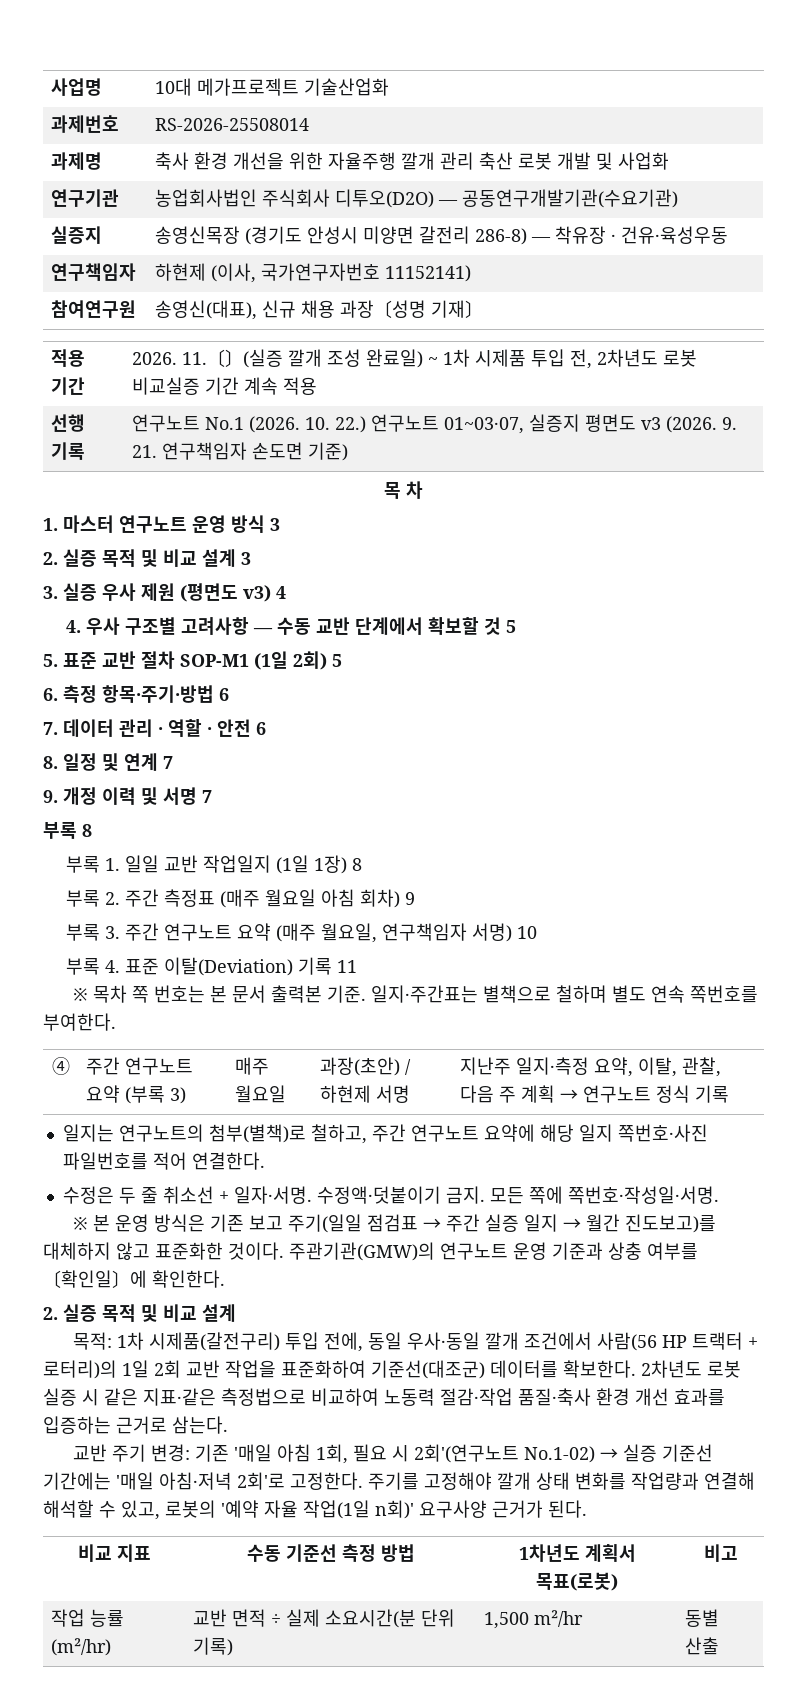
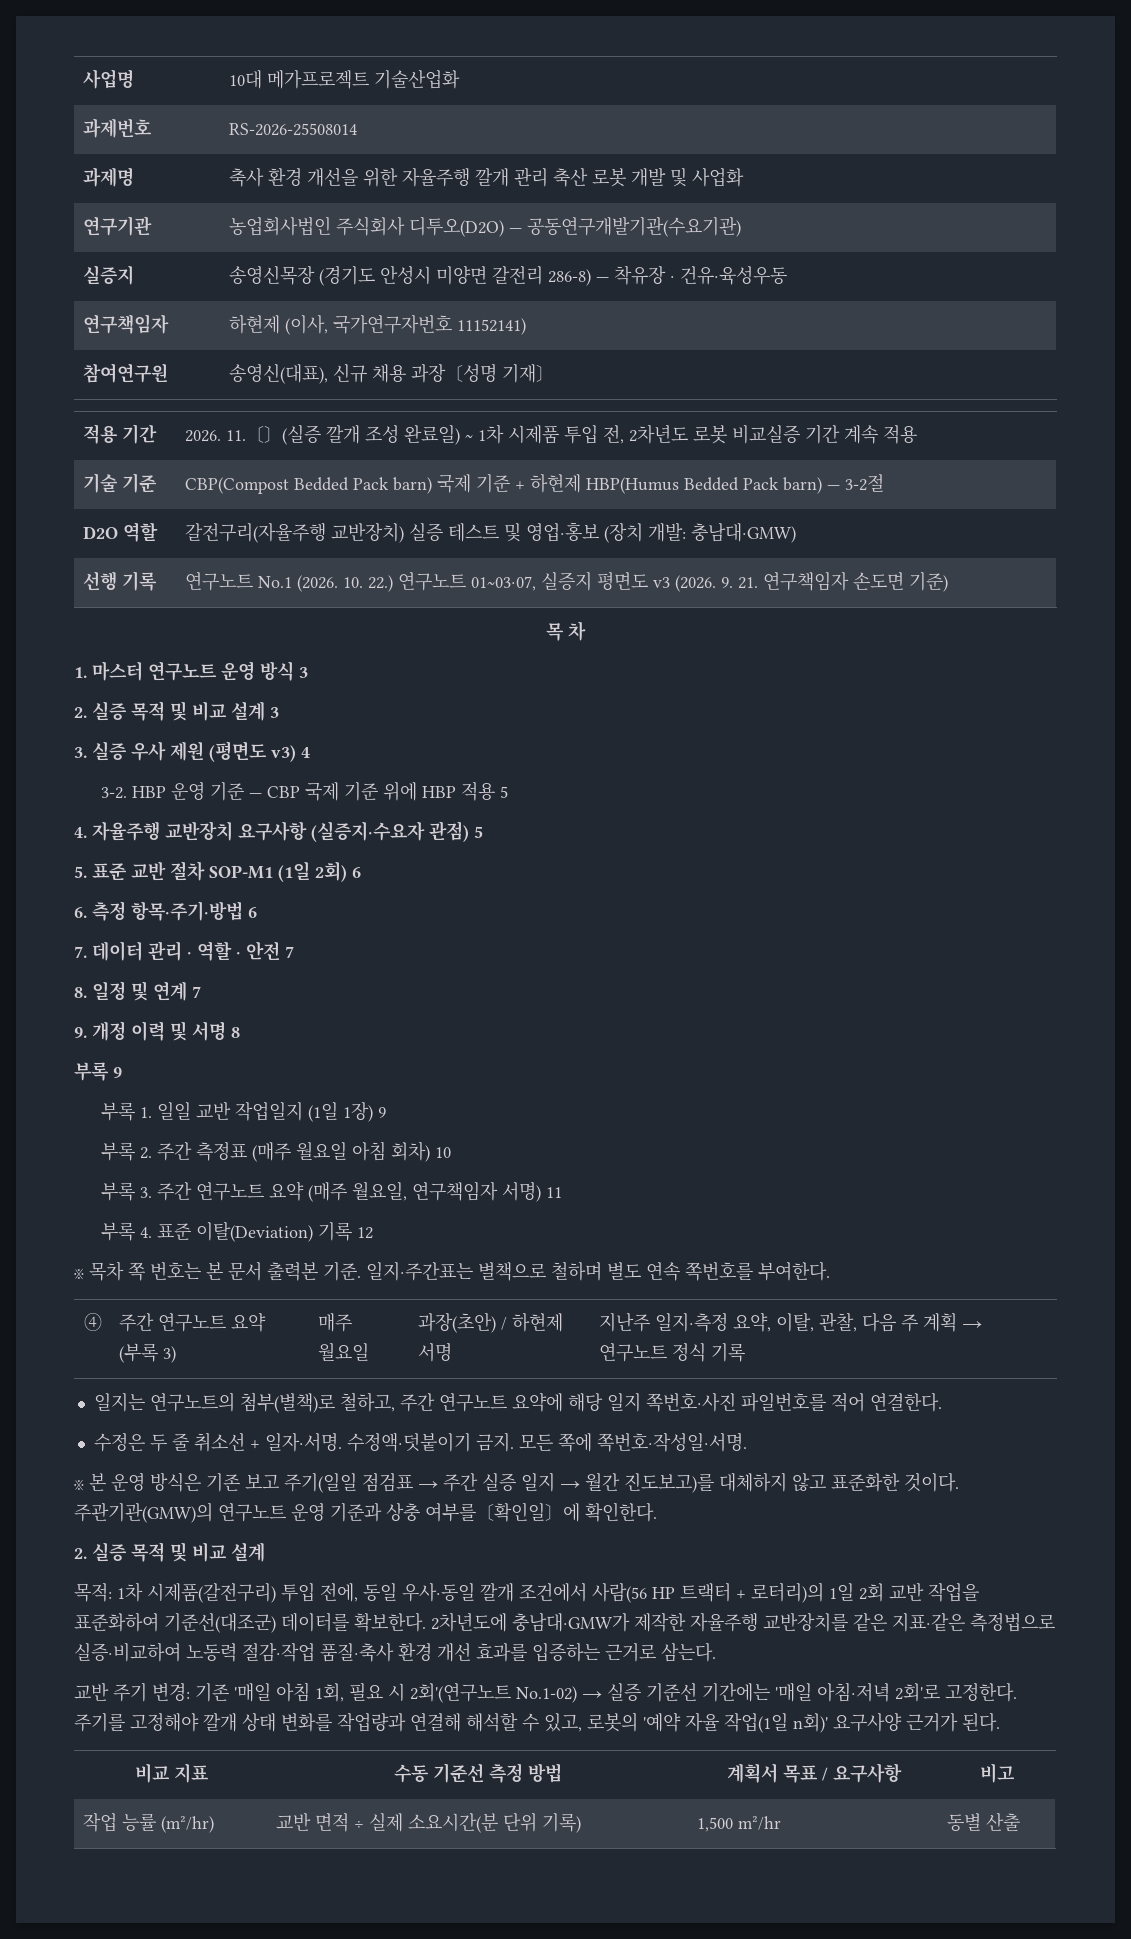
(318, 386) none -> [82,473,157,493] [184,474,884,494] [82,522,158,542] [184,522,796,543] // 기술 기준 | CBP(Compost Bedded Pack barn) 국제 기준 + 하현제 HBP(Humus Bedded Pack barn) — 3-2절 // D2O 역할 | 갈전구리(자율주행 교반장치) 실증 테스트 및 영업·홍보 (장치 개발: 충남대·GMW)
[65,617,501,635] 4. 우사 구조별 고려사항 — 수동 교반 단계에서 확보할 것 -> [101,782,509,801] [74,821,469,842] 3-2. HBP 운영 기준 — CBP 국제 기준 위에 HBP 적용 5 // 4. 자율주행 교반장치 요구사항 (실증지·수요자 관점)
[332,654,342,667] 5 -> [352,867,361,878] 6
[256,722,266,735] 6 -> [285,946,294,958] 7
[202,790,212,803] [43,822,92,839] 7 // 부록 8 -> [231,1027,240,1038] [74,1062,122,1081] 8 // 부록 9
[351,858,362,871] 8 -> [378,1107,387,1118] 9
[404,892,415,905] 9 -> [435,1147,452,1158] 10
[516,926,537,939] 10 -> [546,1187,563,1198] 11
[336,960,357,973] 11 -> [357,1227,374,1239] 12
[641,1360,741,1378] [43,1388,99,1406] 2차년도 로봇 실증 시 -> [431,1612,848,1632] 2차년도에 충남대·GMW가 제작한 자율주행 교반장치를
[311,1388,379,1406] 비교하여 -> [74,1643,181,1662] 실증·비교하여
[518,1544,636,1562] [536,1572,618,1591] 1차년도 계획서 목표(로봇) -> [726,1763,902,1783] 계획서 목표 / 요구사항

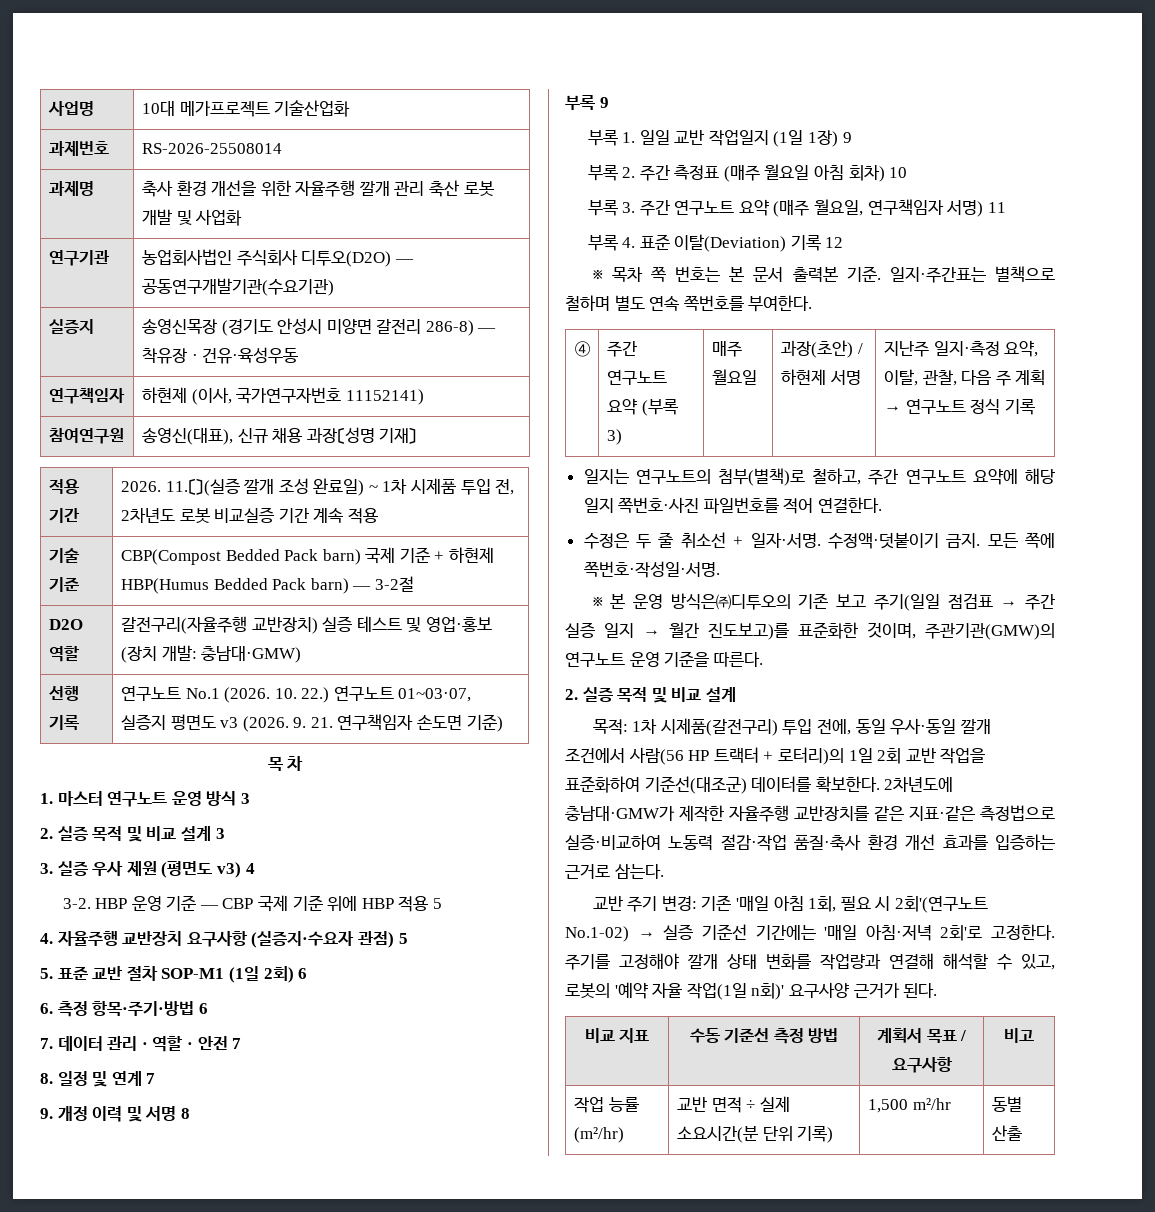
(201, 1482) none -> [715,594,791,610] ㈜디투오의
[719,1472,959,1492] [74,1502,657,1523] 대체하지 않고 표준화한 것이다. 주관기관(GMW)의 연구노트 운영 기준과 상충 여부를〔확인일〕에 확인한다. -> [798,622,1055,640] [565,651,763,667] 표준화한 것이며, 주관기관(GMW)의 연구노트 운영 기준을 따른다.

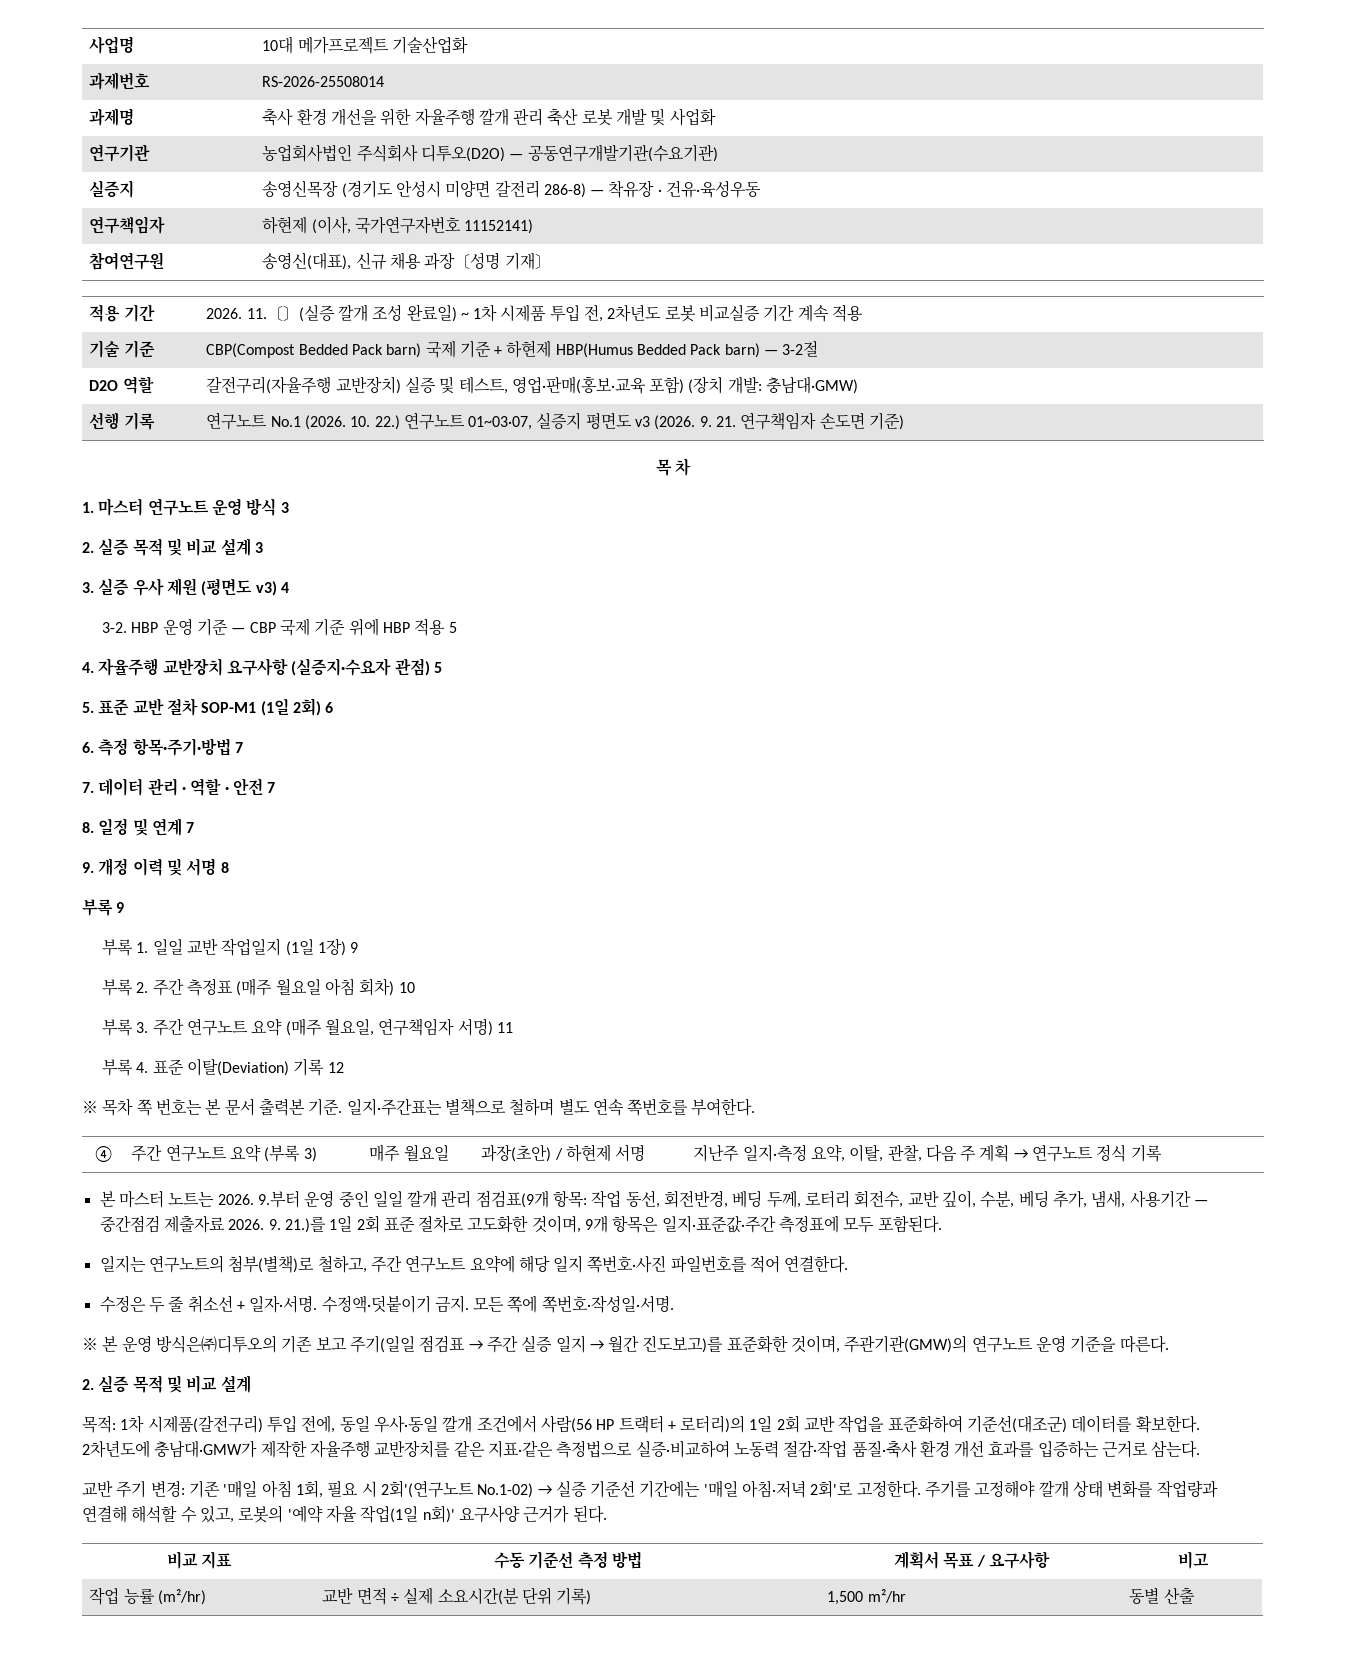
[356,616,492,632] 테스트 및 영업·홍보 -> [439,376,685,394] 및 테스트, 영업·판매(홍보·교육 포함)
[198,1003,208,1014] 6 -> [234,742,243,753] 7
(1035, 407) none -> [99,1190,1208,1208] [99,1215,942,1233] // 본 마스터 노트는 2026. 9.부터 운영 중인 일일 깔개 관리 점검표(9개 항목: 작업 동선, 회전반경, 베딩 두께, 로터리 회전수, 교반 깊이, 수분, 베딩 추가, 냄새, 사용기간 — 중간점검 제출자료 2026. 9. 21.)를 1일 2회 표준 절차로 고도화한 것이며, 9개 항목은 일지·표준값·주간 측정표에 모두 포함된다.

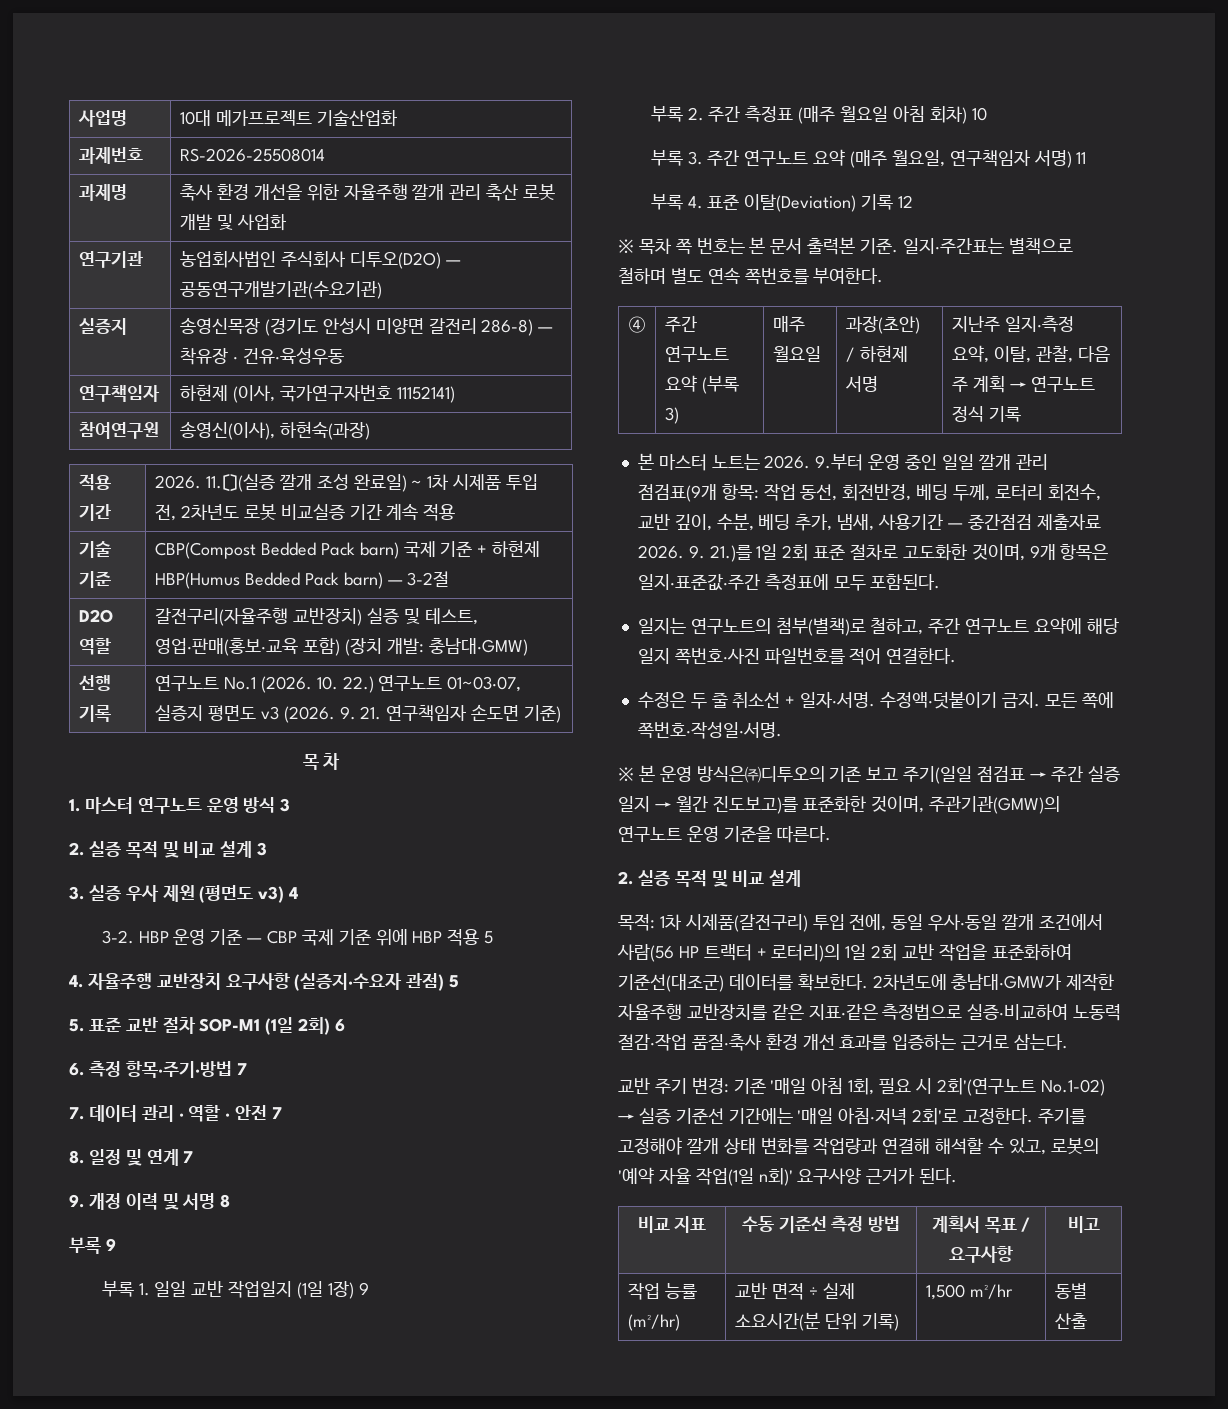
[262,252,551,270] 송영신(대표), 신규 채용 과장〔성명 기재〕 -> [180,421,370,440] 송영신(이사), 하현숙(과장)

